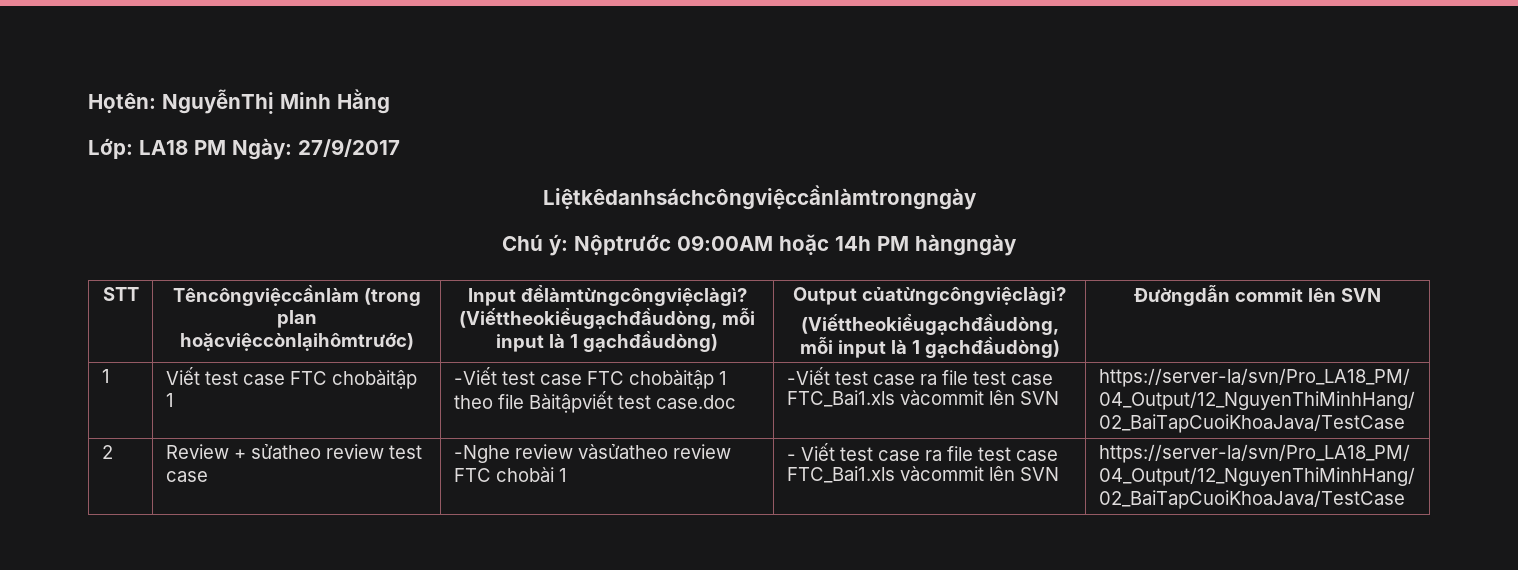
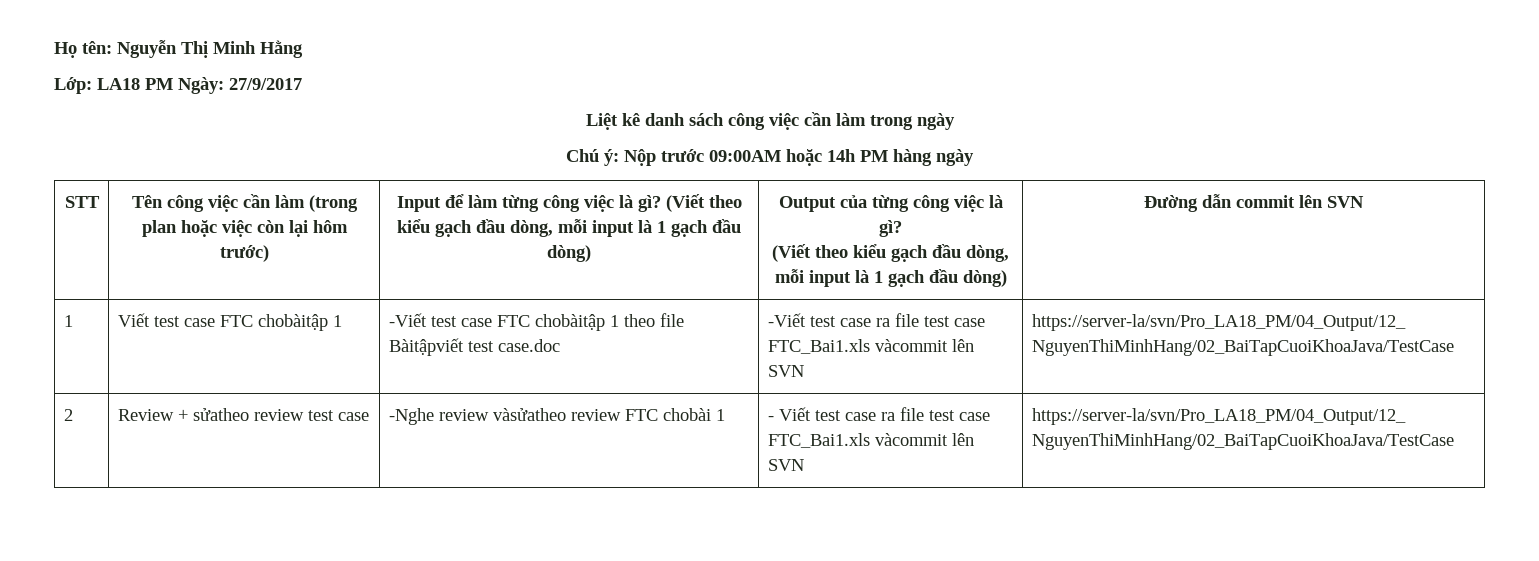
[88,89,274,114] Họtên: NguyễnThị -> [54,39,208,58] Họ tên: Nguyễn Thị
[542,185,977,210] Liệtkêdanhsáchcôngviệccầnlàmtrongngày -> [585,112,955,130] Liệt kê danh sách công việc cần làm trong ngày
[574,234,671,256] Nộptrước -> [624,149,704,166] Nộp trước
[915,234,1017,256] hàngngày -> [893,149,974,166] hàng ngày
[172,285,421,306] [276,310,317,328] [179,333,414,351] [467,285,747,306] [459,308,755,329] [496,331,718,352] [792,287,1066,305] [800,314,1059,335] [799,337,1060,358] [1134,285,1230,306] Têncôngviệccầnlàm (trong plan hoặcviệccònlạihômtrước) | Input đểlàmtừngcôngviệclàgì? (Viếttheokiểugạchđầudòng, mỗi input là 1 gạchđầudòng) | Output củatừngcôngviệclàgì? // (Viếttheokiểugạchđầudòng, mỗi input là 1 gạchđầudòng) | Đườngdẫn -> [131,194,358,212] [141,220,348,237] [219,245,269,262] [396,194,742,212] [396,218,741,237] [547,245,591,262] [778,195,1003,212] [879,220,902,237] [772,244,1009,262] [774,268,1007,287] [1144,193,1232,212] Tên công việc cần làm (trong plan hoặc việc còn lại hôm trước) | Input để làm từng công việc là gì? (Viết theo kiểu gạch đầu dòng, mỗi input là 1 gạch đầu dòng) | Output của từng công việc là gì? // (Viết theo kiểu gạch đầu dòng, mỗi input là 1 gạch đầu dòng) | Đường dẫn

